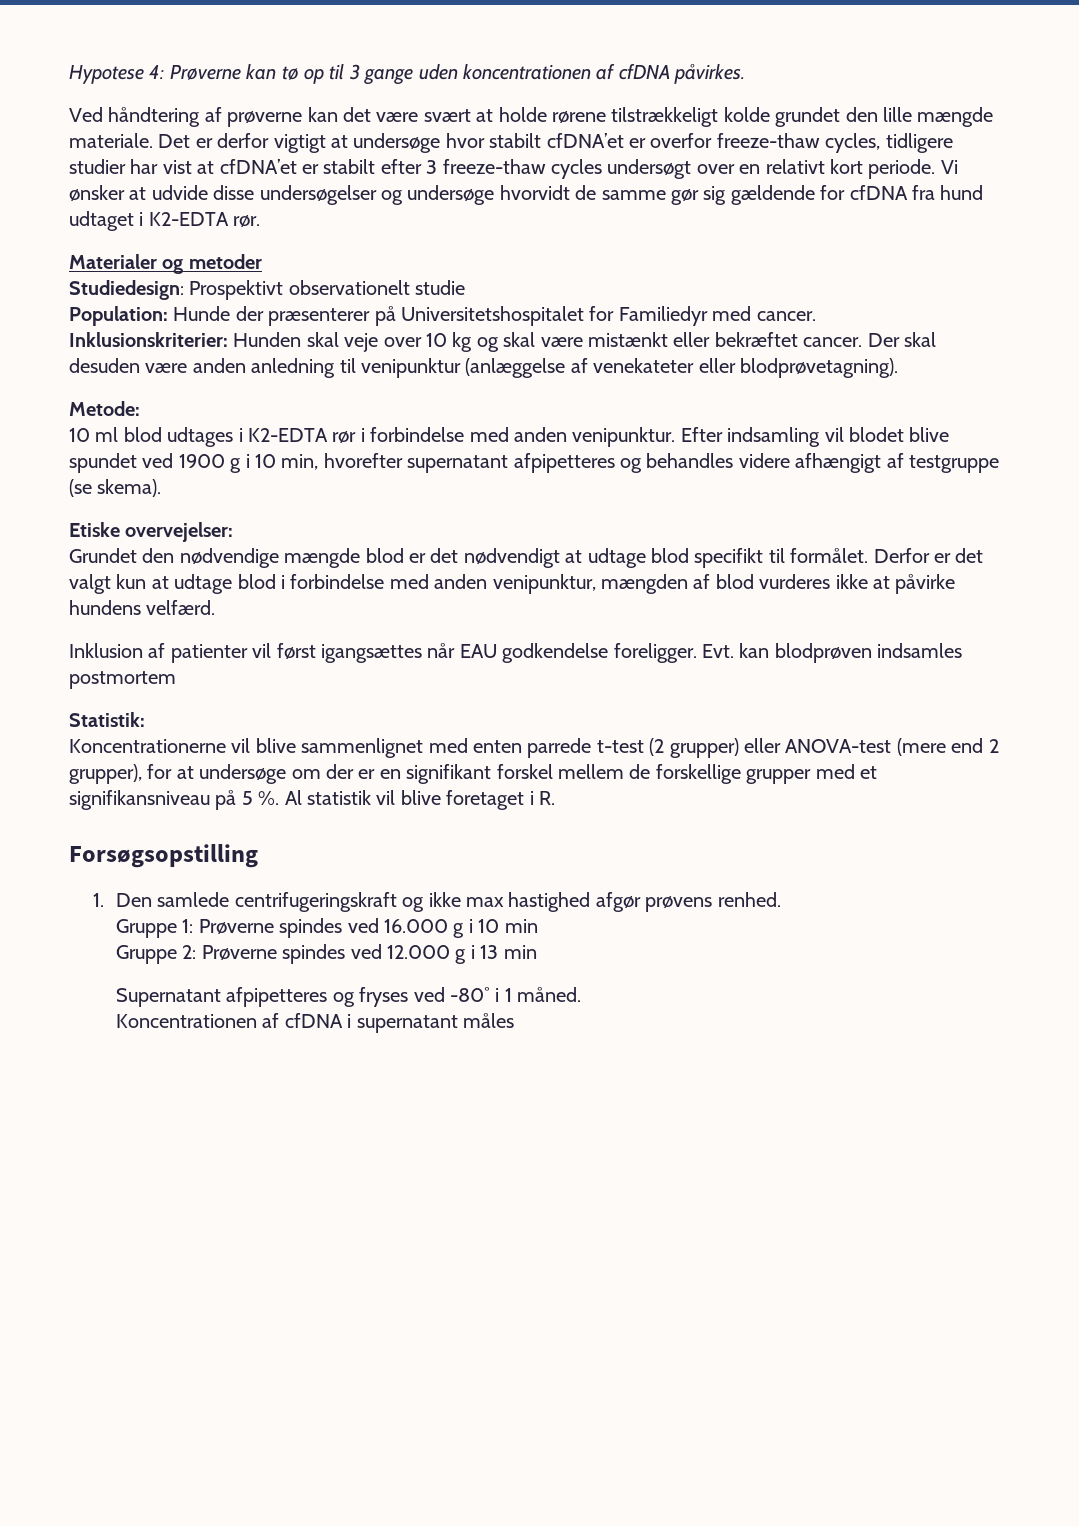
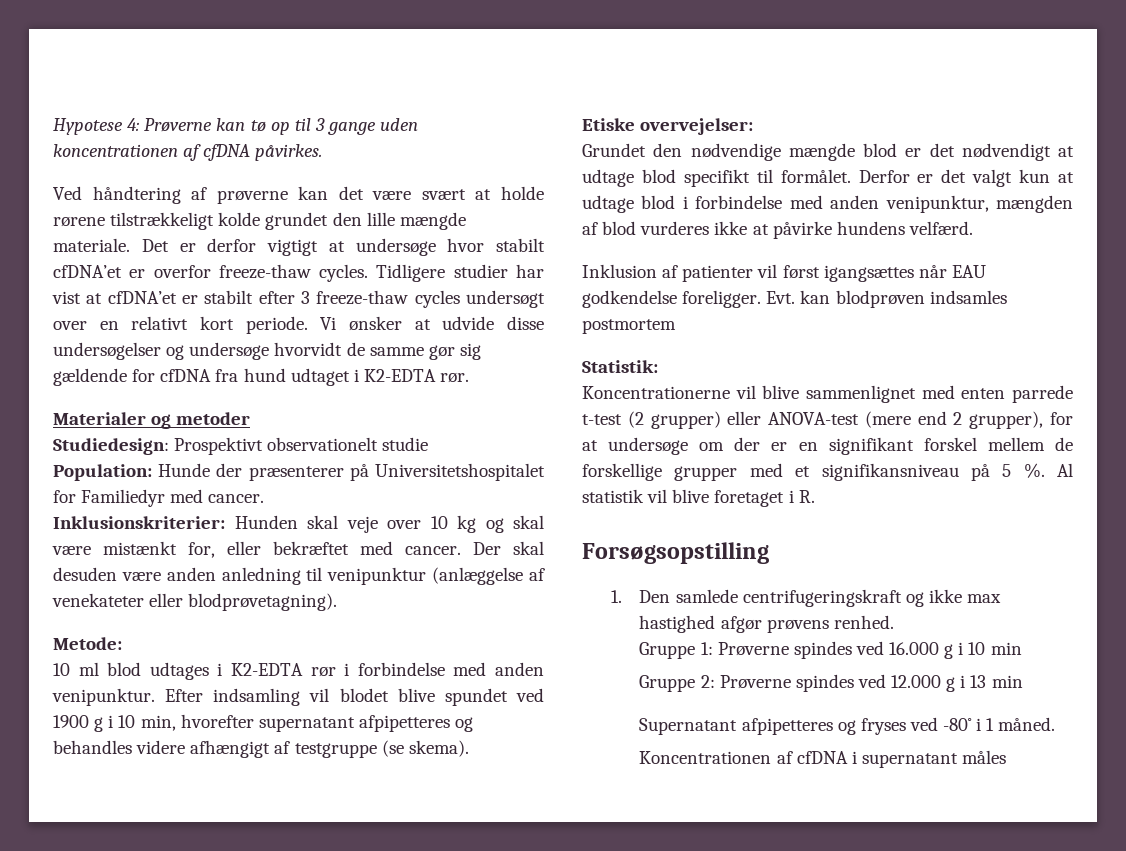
[825,133,953,153] cycles, tidligere -> [319,264,446,282] cycles. Tidligere
(668, 339) none -> [188,542,215,558] for,
(798, 339) none -> [360,541,393,555] med

